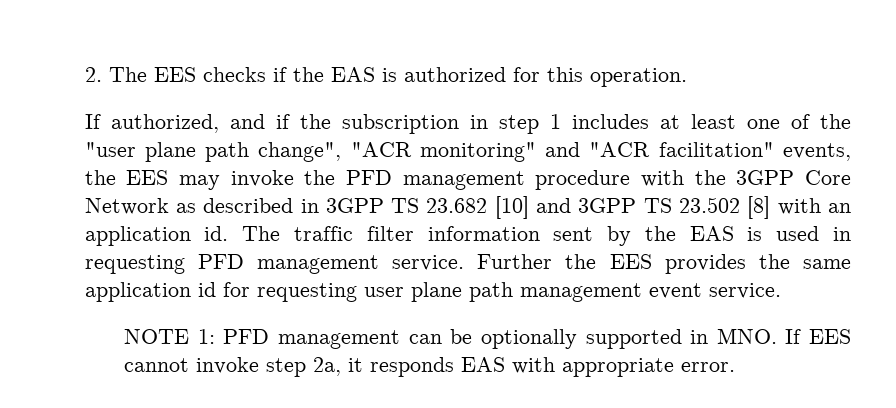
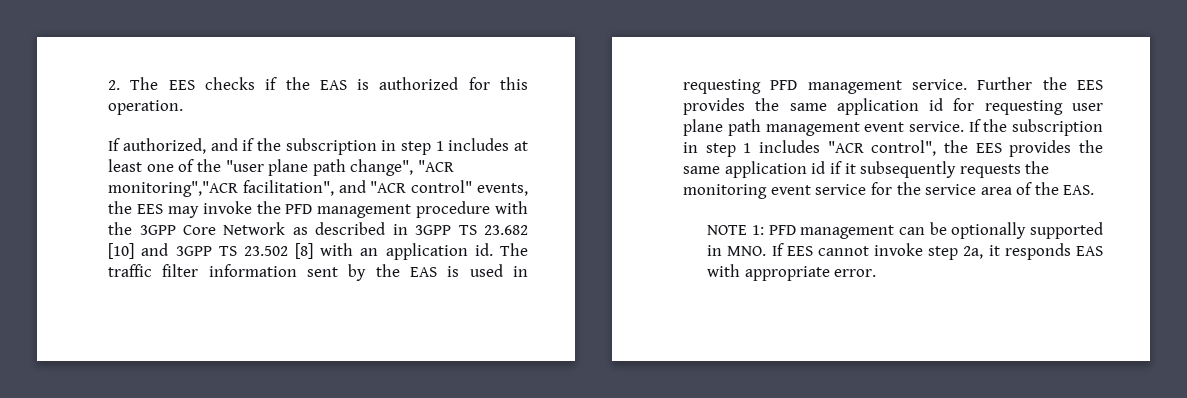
[419,142,536,162] monitoring" -> [108,180,334,197] monitoring","ACR facilitation",
[658,142,774,157] facilitation" -> [411,180,473,193] control"
(781, 291) none -> [968,119,1103,136] [683,140,1103,157] [683,161,1050,178] [683,182,1095,199] If the subscription in step 1 includes "ACR control", the EES provides the same application id if it subsequently requests the monitoring event service for the service area of the EAS.

